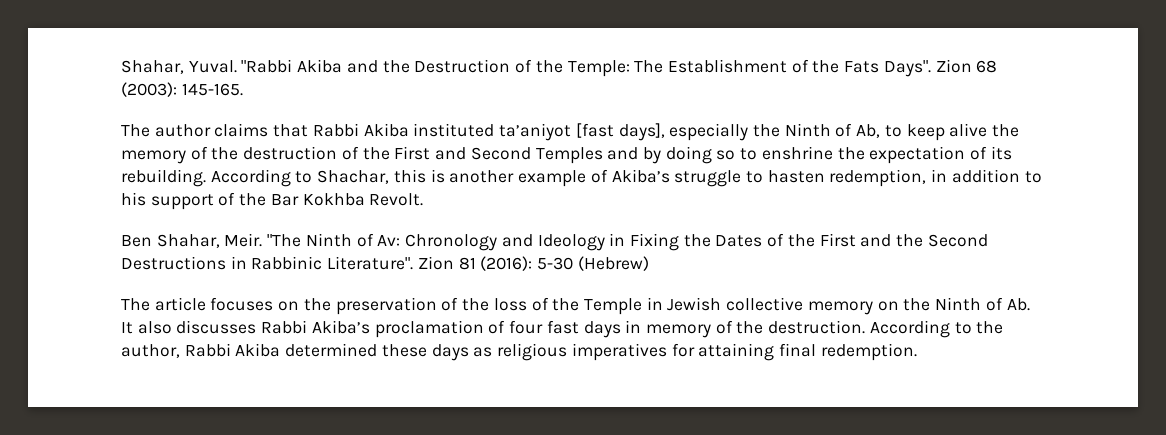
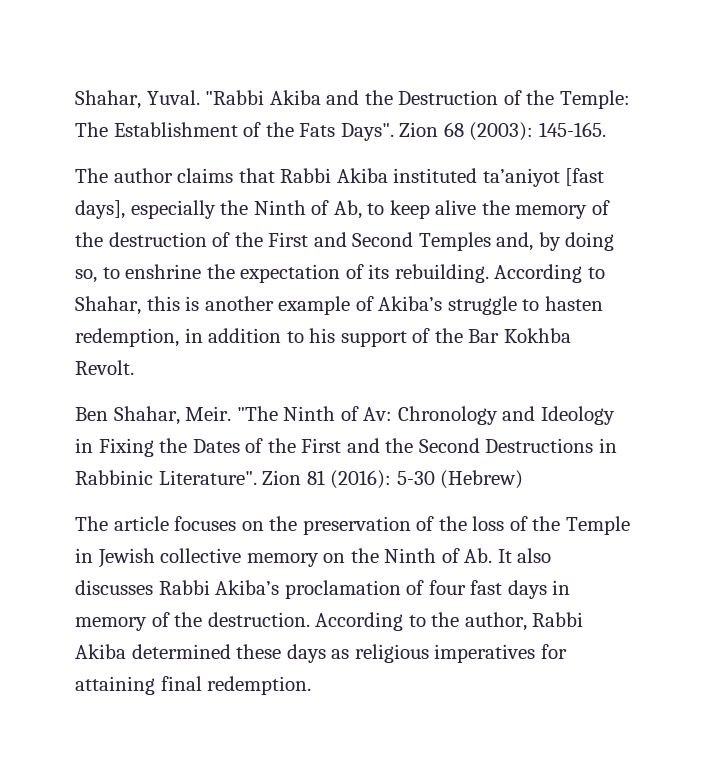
[607,147,639,160] and -> [496,232,534,251] and,
[716,150,736,160] so -> [75,269,97,283] so,
[317,170,390,184] Shachar, -> [75,296,141,315] Shahar,

